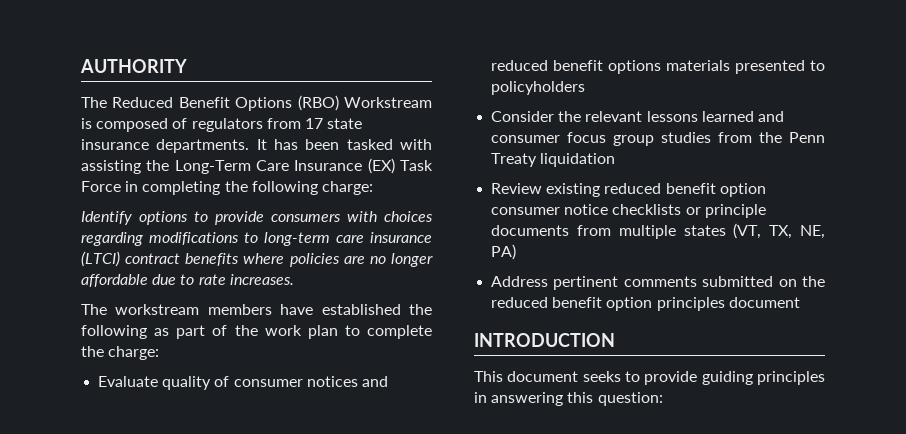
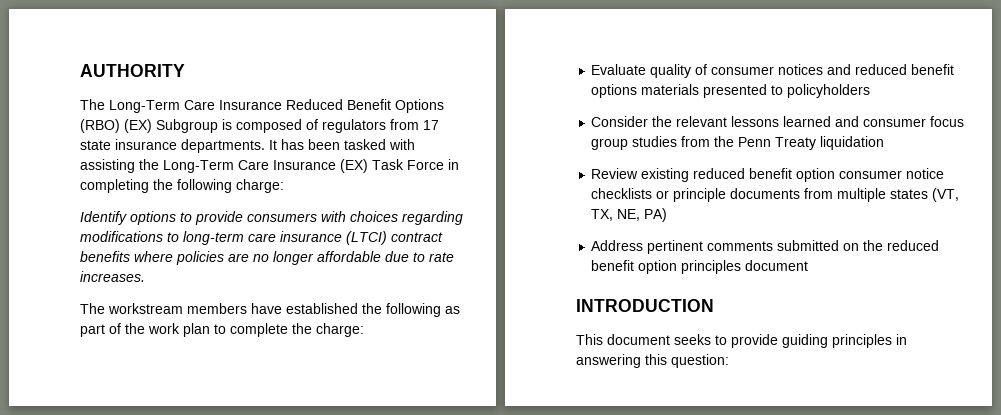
(107, 102) none -> [109,100,282,113] Long-Term Care Insurance
[344,97,432,108] Workstream -> [124,119,218,133] (EX) Subgroup

